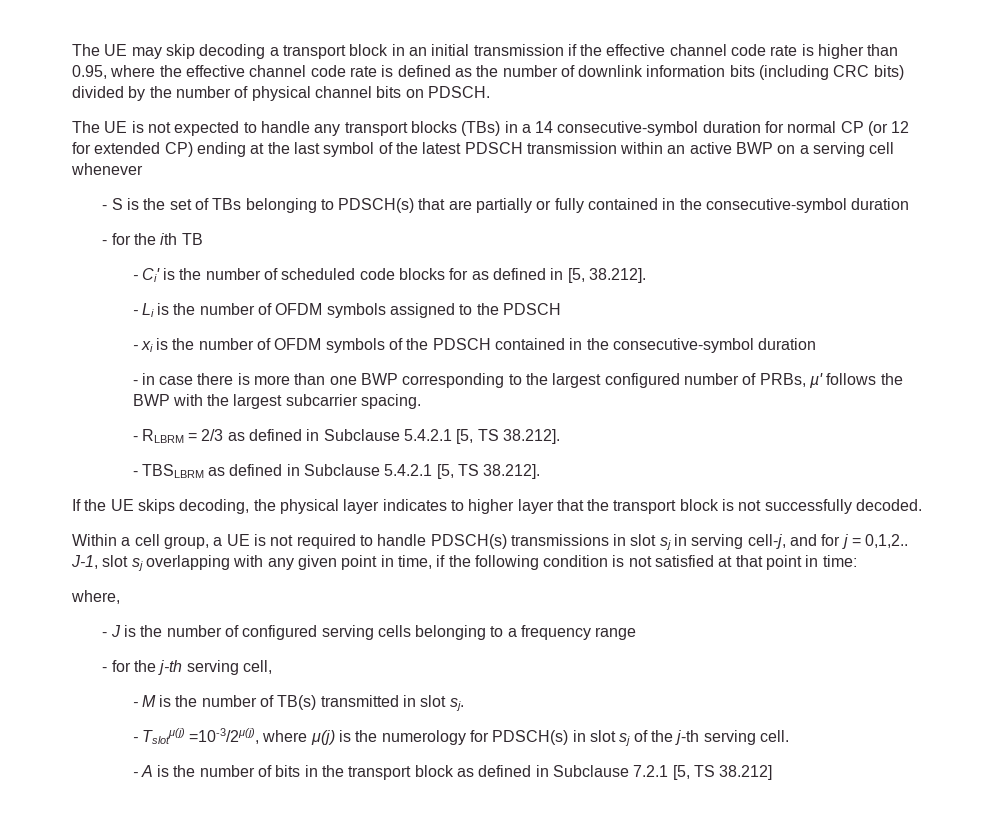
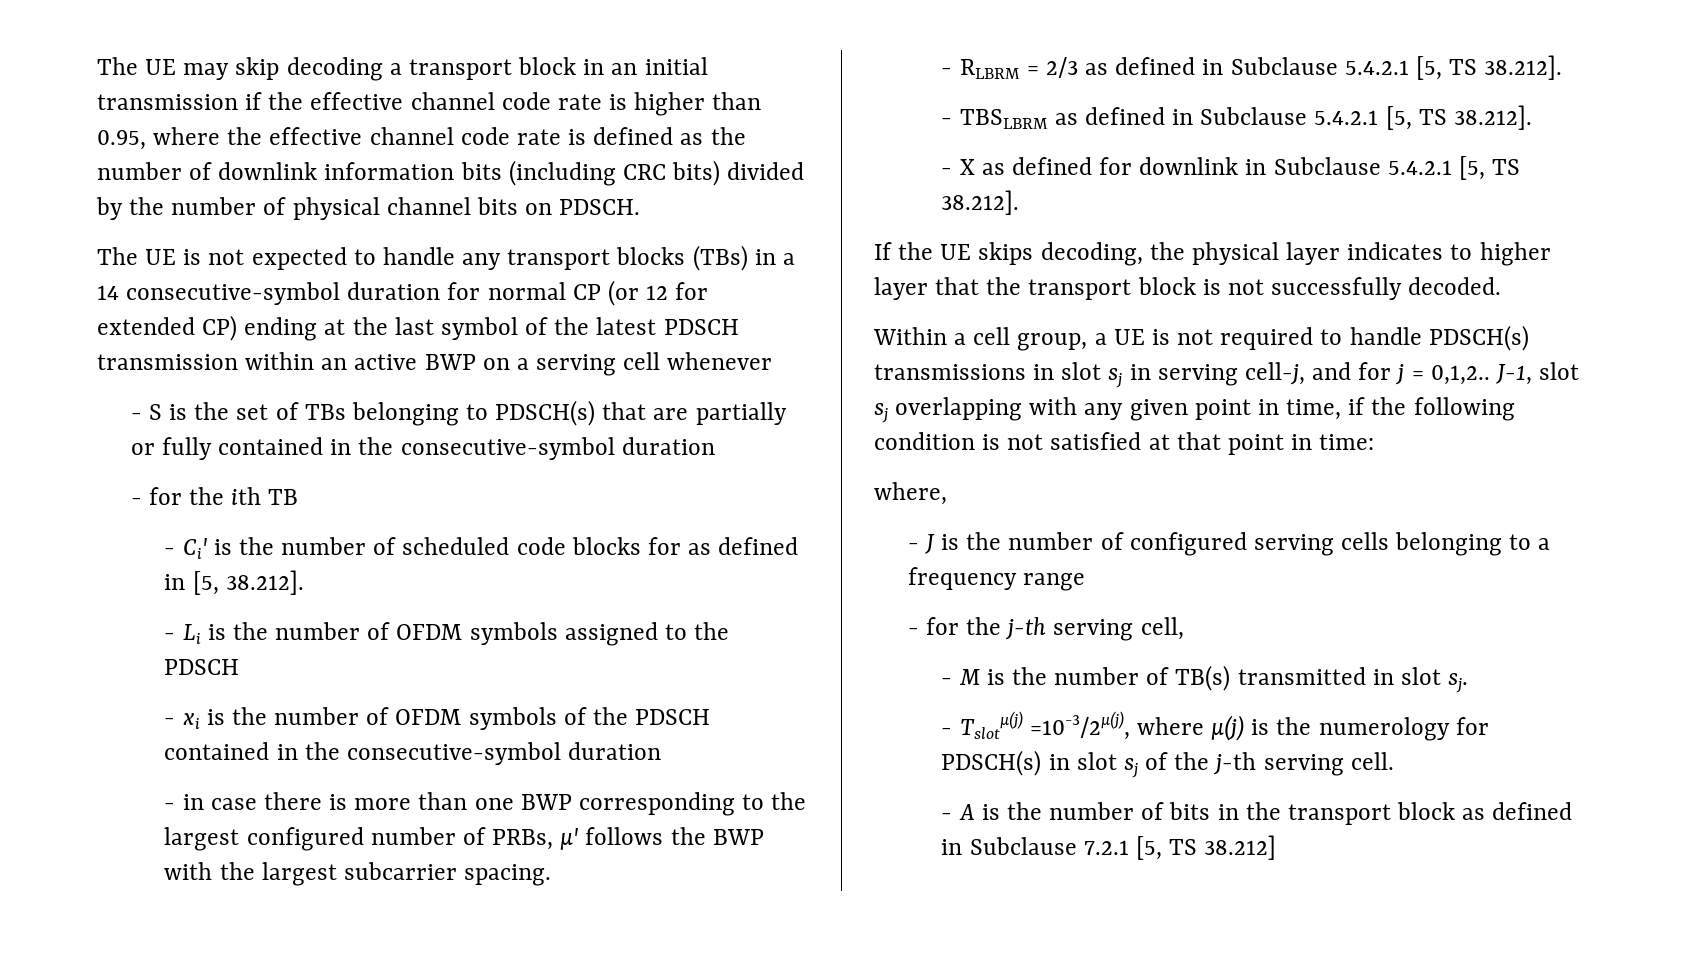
(541, 471) none -> [941,156,1521,180] [941,190,1020,215] // - X as defined for downlink in Subclause 5.4.2.1 [5, TS 38.212].

